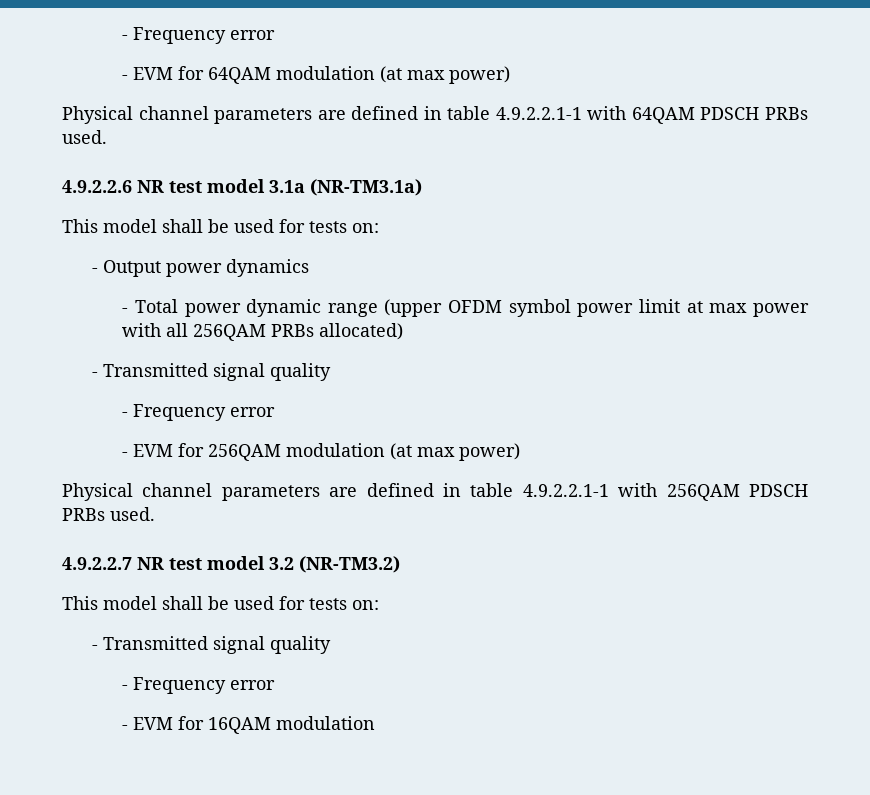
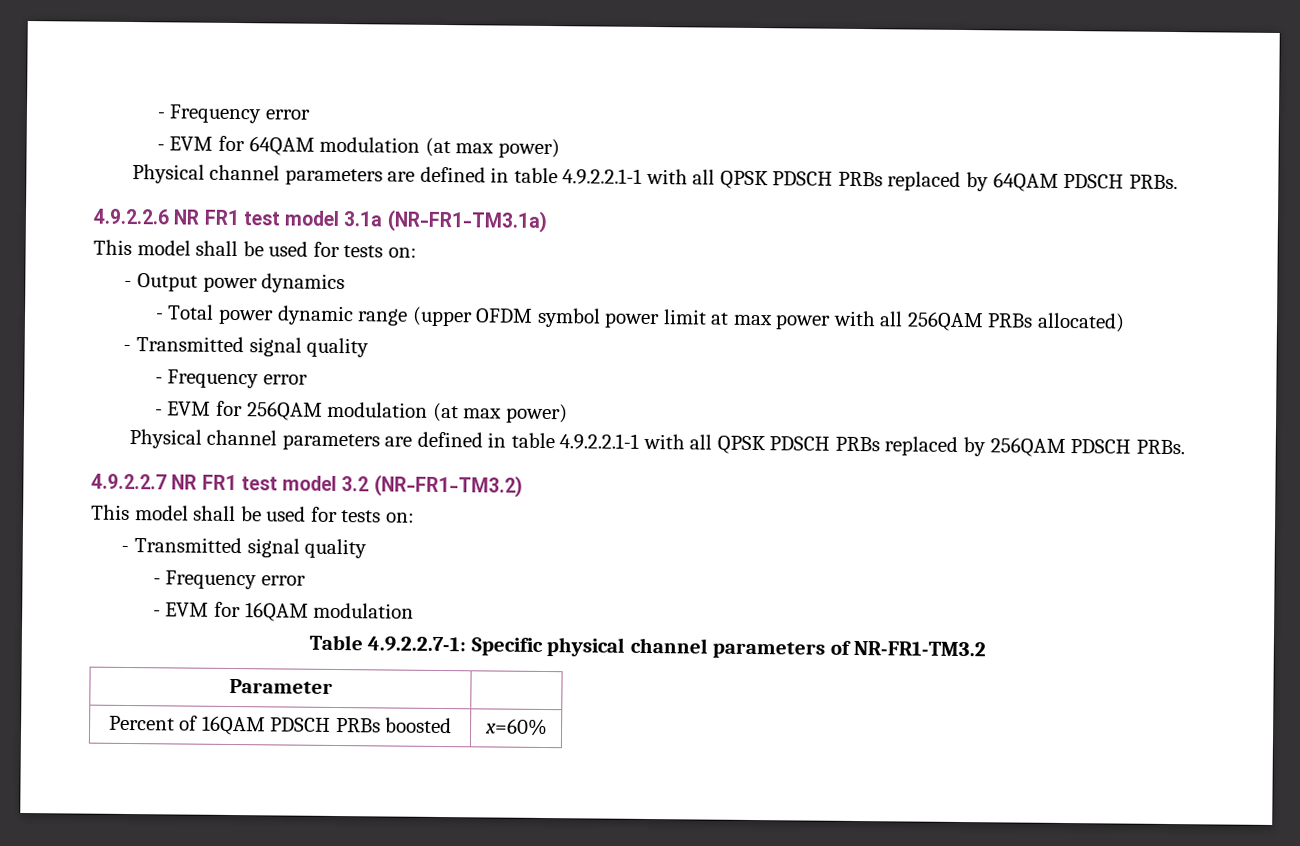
[631,107,808,124] [62,130,107,144] 64QAM PDSCH PRBs used. -> [692,169,1178,192] all QPSK PDSCH PRBs replaced by 64QAM PDSCH PRBs.
(164, 186) none -> [203,209,240,226] FR1
[310,179,422,196] (NR-TM3.1a) -> [386,209,548,234] (NR-FR1-TM3.1a)
[666,484,808,501] [62,507,155,521] 256QAM PDSCH PRBs used. -> [689,434,1185,457] all QPSK PDSCH PRBs replaced by 256QAM PDSCH PRBs.
(164, 563) none -> [201,474,237,491] FR1
[299,556,400,573] (NR-TM3.2) -> [373,474,523,498] (NR-FR1-TM3.2)
(376, 723) none -> [308,634,987,659] [228,678,333,694] [108,715,453,736] [483,718,548,737] // Table 4.9.2.2.7-1: Specific physical channel parameters of NR-FR1-TM3.2 // Parameter | // Percent of 16QAM PDSCH PRBs boosted | x=60%

